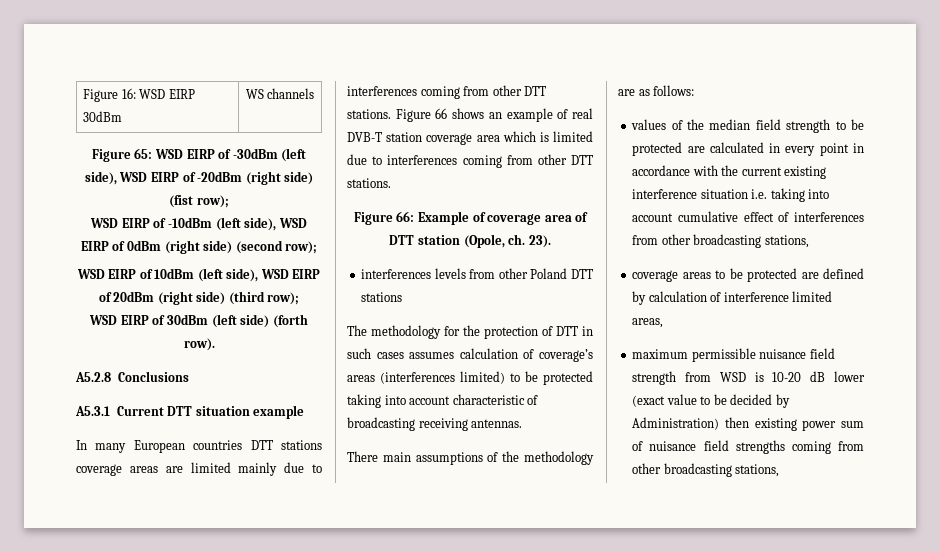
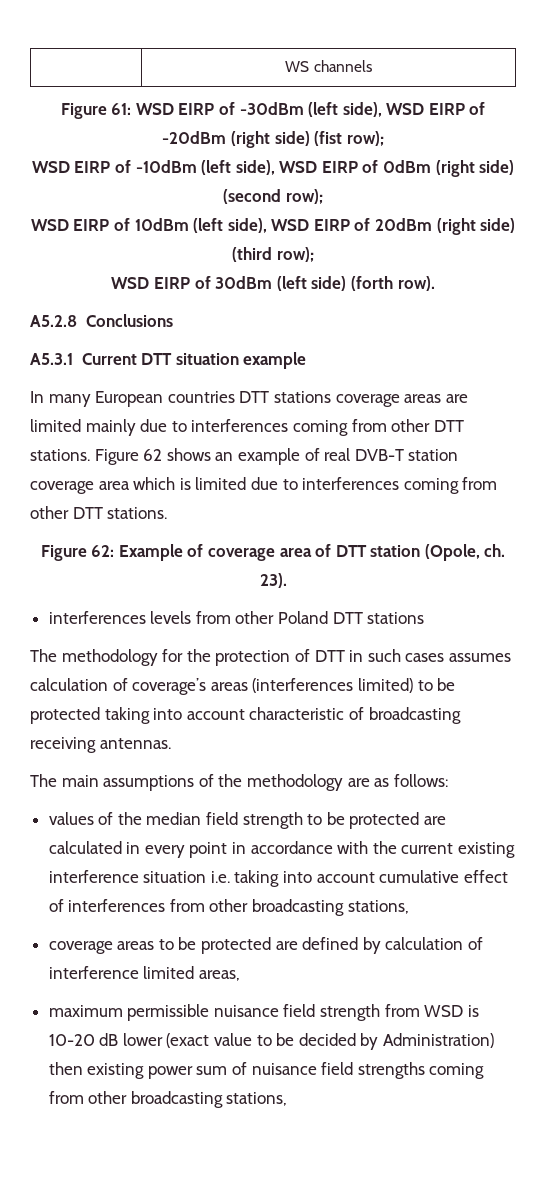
[83,88,195,102] [83,111,123,122] Figure 16: WSD EIRP 30dBm -> (285, 66) none
[134,148,153,159] 65: -> [111,103,132,115] 61:
[435,108,448,119] 66 -> [143,449,163,461] 62
[396,211,415,222] 66: -> [91,545,115,557] 62:
[347,451,378,462] There -> [30,774,57,787] The

